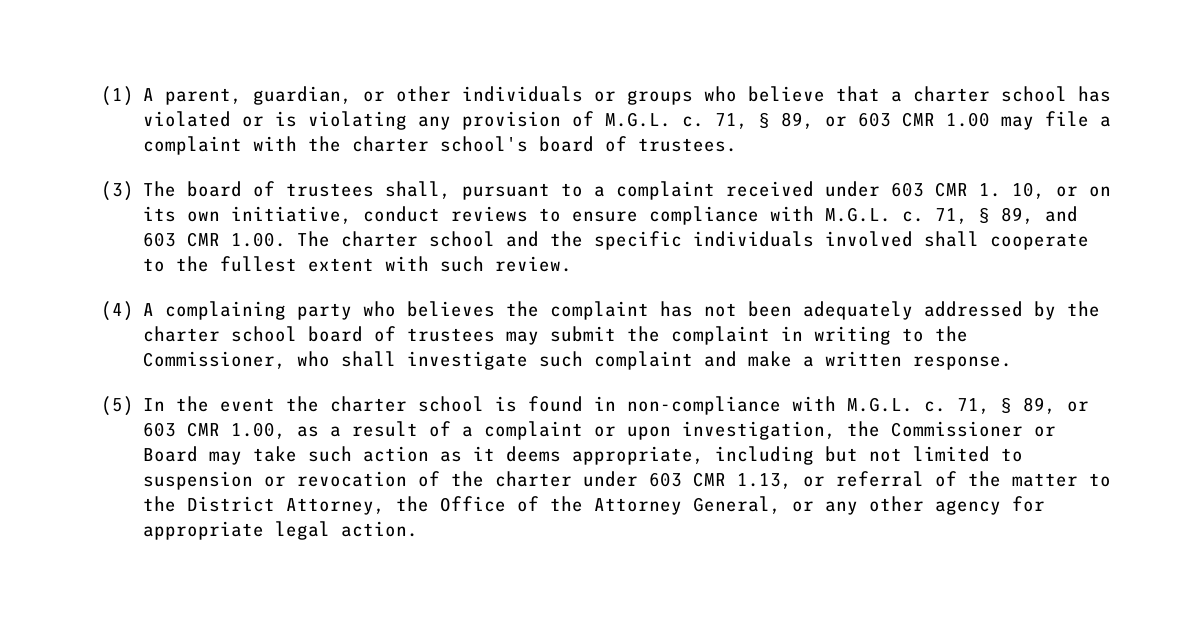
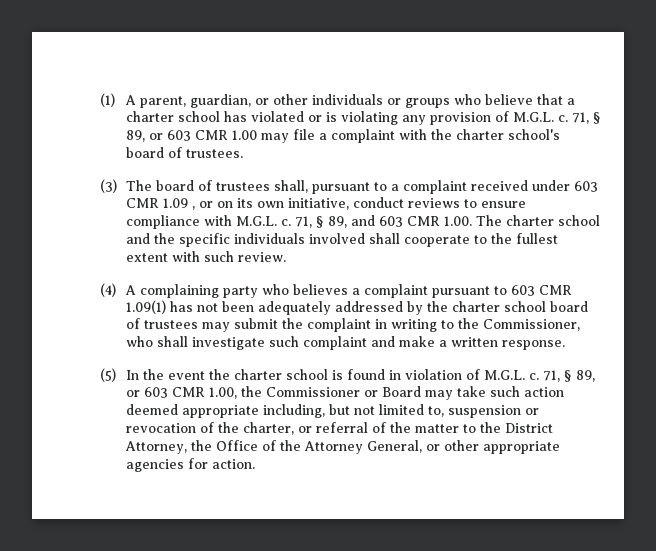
[978,182,1045,199] 1. 10, -> [162,198,195,210] 1.09 ,
[505,301,649,320] the complaint -> [351,284,572,298] [125,300,166,314] a complaint pursuant to 603 CMR 1.09(1)
[626,396,836,415] non-compliance with -> [404,369,480,380] violation of
[296,421,836,440] as a result of a complaint or upon investigation, -> (237, 393) none
[439,446,814,465] as it deems appropriate, including -> [125,404,325,418] deemed appropriate including,
[1000,448,1023,462] to -> [427,406,444,417] to,
[494,471,792,489] charter under 603 CMR 1.13, -> [242,422,294,435] charter,
[824,496,1045,515] [142,521,330,540] any other agency for appropriate legal -> [443,440,560,454] [125,458,208,472] other appropriate agencies for

